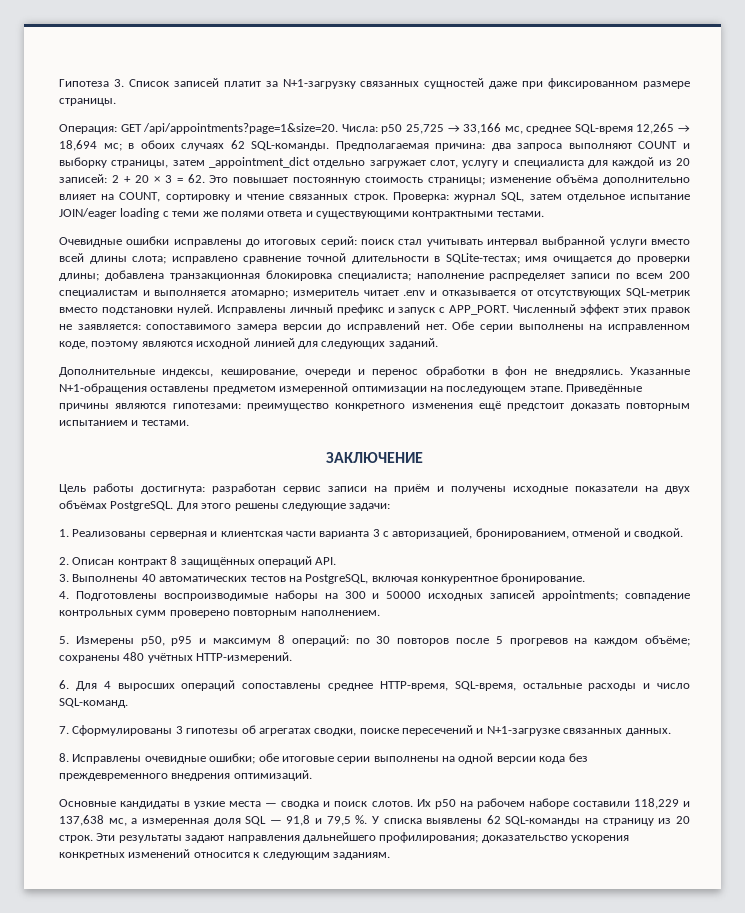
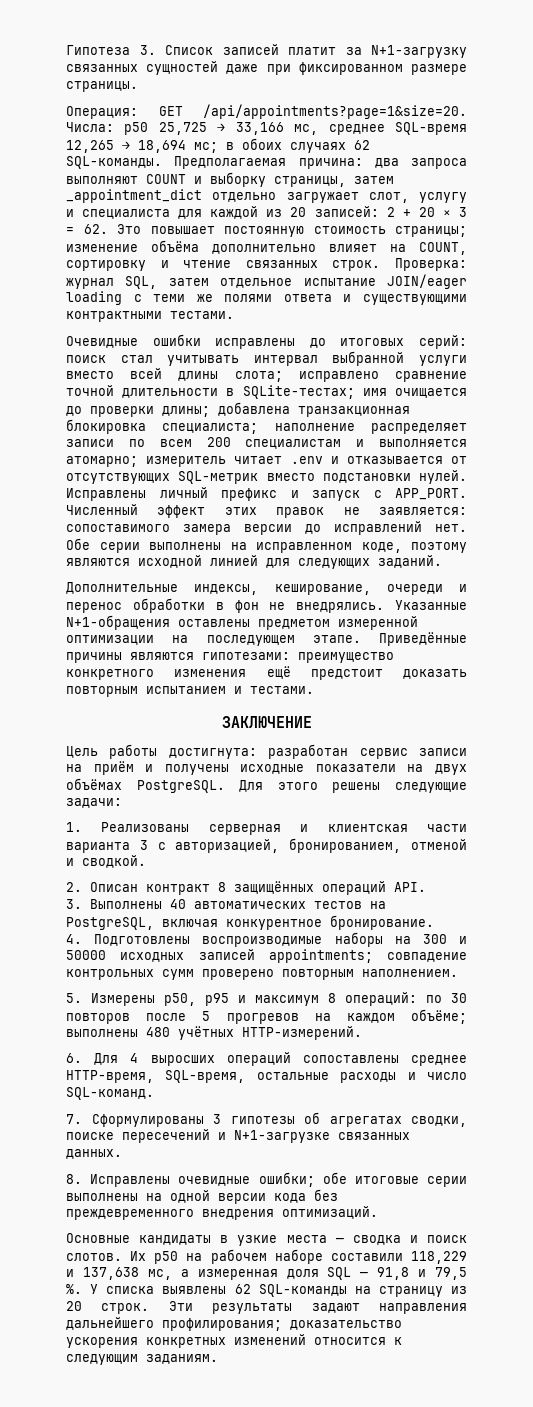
[59,655,120,663] сохранены -> [66,1029,138,1037] выполнены

